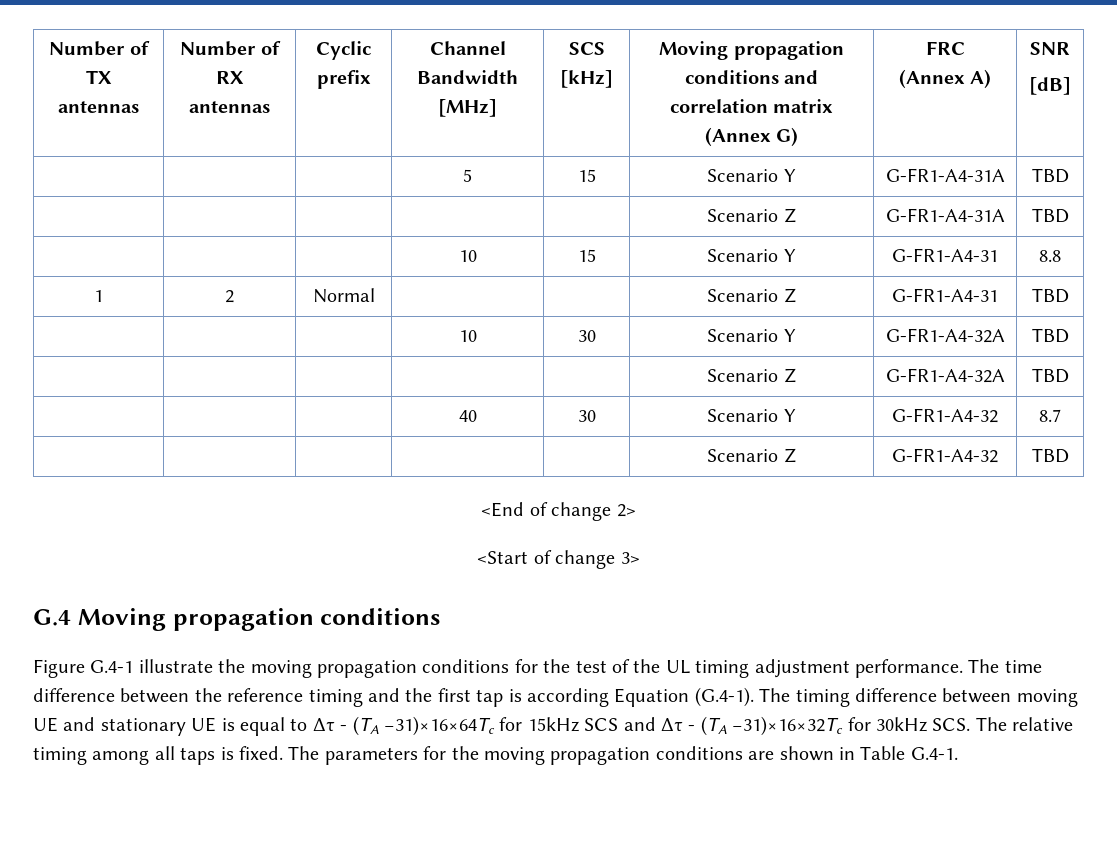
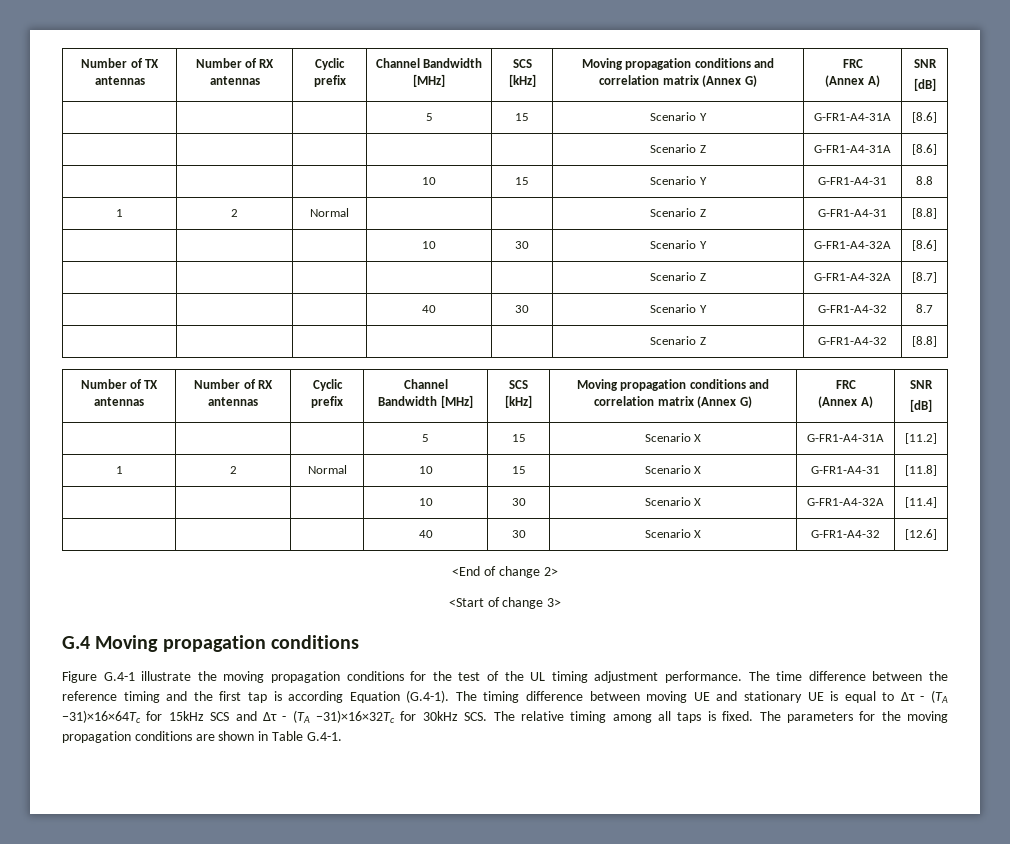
[1031,168,1069,183] TBD -> [912,112,937,123] [8.6]
[1031,208,1069,223] TBD -> [912,144,937,155] [8.6]
[1031,288,1069,303] TBD -> [912,208,937,219] [8.8]
[1031,328,1069,343] TBD -> [912,240,937,251] [8.6]
[1031,368,1069,383] TBD -> [912,272,937,283] [8.7]
[1031,448,1069,463] TBD -> [912,336,937,347] [80,379,159,389] [94,397,144,406] [194,379,273,389] [208,397,258,406] [312,379,343,391] [311,396,343,408] [403,379,448,389] [378,395,473,408] [509,380,528,389] [505,395,532,408] [576,379,770,391] [594,396,752,408] [835,380,856,389] [818,396,873,408] [910,380,933,389] [910,399,932,412] [422,434,429,442] [511,434,526,442] [644,433,702,442] [807,434,884,442] [905,433,937,444] [115,466,123,474] [229,466,237,474] [307,465,347,474] [418,466,433,474] [511,466,526,474] [644,465,702,474] [811,466,880,474] [905,465,937,476] [418,498,433,506] [511,498,526,506] [644,497,702,506] [807,498,884,506] [905,497,937,508] [418,530,433,538] [511,530,526,538] [644,529,702,538] [811,530,880,538] [905,529,937,540] [8.8] // Number of TX antennas | Number of RX antennas | Cyclic prefix | Channel Bandwidth [MHz] | SCS [kHz] | Moving propagation conditions and correlation matrix (Annex G) | FRC // (Annex A) | SNR // [dB] // | | | 5 | 15 | Scenario X | G-FR1-A4-31A | [11.2] // 1 | 2 | Normal | 10 | 15 | Scenario X | G-FR1-A4-31 | [11.8] // | | | 10 | 30 | Scenario X | G-FR1-A4-32A | [11.4] // | | | 40 | 30 | Scenario X | G-FR1-A4-32 | [12.6]

